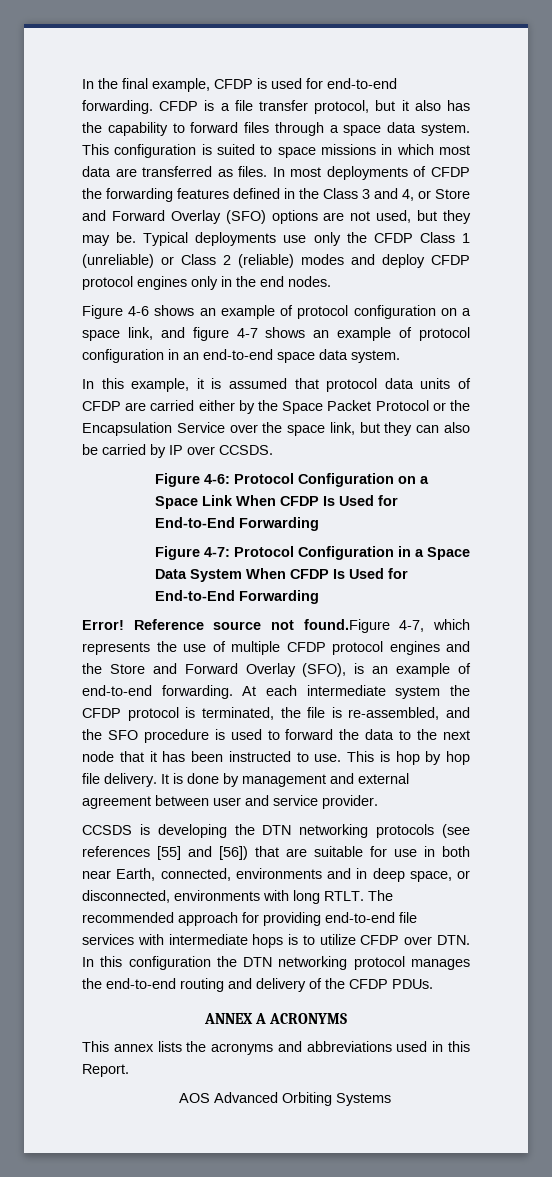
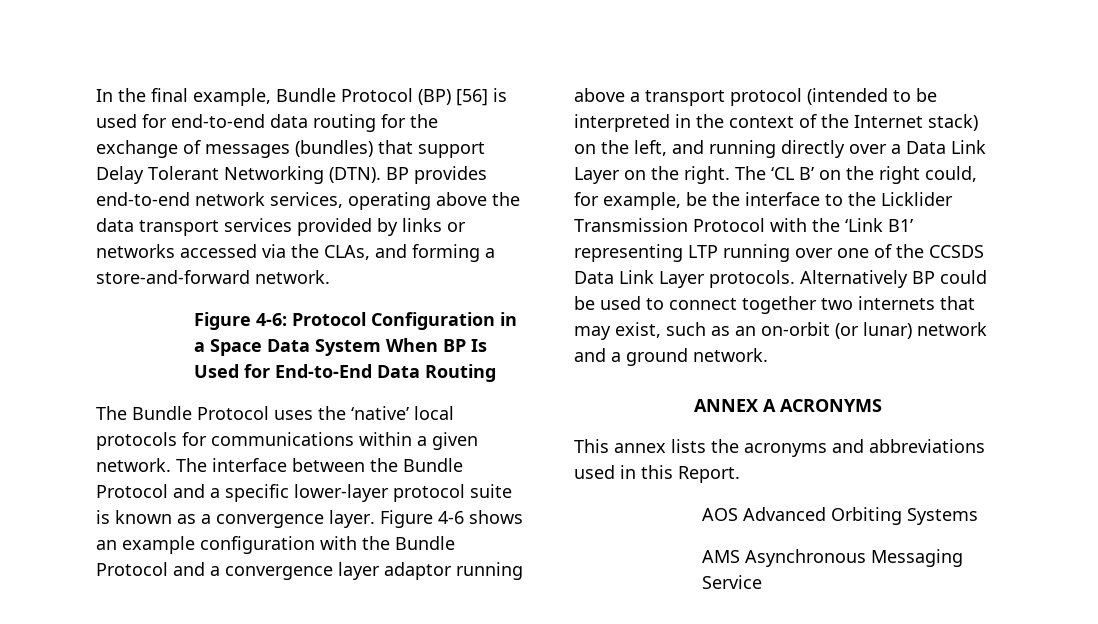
[214,78,397,89] [82,100,470,114] [82,122,470,136] [82,144,470,158] [82,166,470,180] [82,188,470,202] [82,210,472,224] [82,232,470,246] [82,254,470,268] [82,276,331,290] [82,305,472,319] [82,327,470,341] [82,349,400,363] [82,378,472,392] [82,400,470,414] [82,422,470,436] [82,444,273,458] [154,473,429,487] [154,495,398,509] [154,517,319,531] [154,546,230,560] CFDP is used for end-to-end forwarding. CFDP is a file transfer protocol, but it also has the capability to forward files through a space data system. This configuration is suited to space missions in which most data are transferred as files. In most deployments of CFDP the forwarding features defined in the Class 3 and 4, or Store and Forward Overlay (SFO) options are not used, but they may be. Typical deployments use only the CFDP Class 1 (unreliable) or Class 2 (reliable) modes and deploy CFDP protocol engines only in the end nodes. // Figure 4-6 shows an example of protocol configuration on a space link, and figure 4-7 shows an example of protocol configuration in an end-to-end space data system. // In this example, it is assumed that protocol data units of CFDP are carried either by the Space Packet Protocol or the Encapsulation Service over the space link, but they can also be carried by IP over CCSDS. // Figure 4-6: Protocol Configuration on a Space Link When CFDP Is Used for End-to-End Forwarding // Figure 4-7: -> [276,88,507,106] [96,114,438,132] [96,140,485,158] [96,166,487,184] [96,192,520,210] [96,218,466,236] [96,244,495,262] [96,270,330,284] [193,312,287,330] Bundle Protocol (BP) [56] is used for end-to-end data routing for the exchange of messages (bundles) that support Delay Tolerant Networking (DTN). BP provides end-to-end network services, operating above the data transport services provided by links or networks accessed via the CLAs, and forming a store-and-forward network. // Figure 4-6:
[289,568,408,579] [154,590,319,604] [82,619,470,633] [82,641,470,655] [82,663,472,677] [82,685,470,699] [82,707,470,721] [82,729,471,743] [82,751,470,765] [82,773,409,787] [82,795,378,809] [82,824,470,838] [82,846,470,860] [82,868,470,882] [82,890,393,904] [82,912,417,926] [82,934,470,948] [82,956,470,970] [82,978,433,992] CFDP Is Used for End-to-End Forwarding // Error! Reference source not found.Figure 4-7, which represents the use of multiple CFDP protocol engines and the Store and Forward Overlay (SFO), is an example of end-to-end forwarding. At each intermediate system the CFDP protocol is terminated, the file is re-assembled, and the SFO procedure is used to forward the data to the next node that it has been instructed to use. This is hop by hop file delivery. It is done by management and external agreement between user and service provider. // CCSDS is developing the DTN networking protocols (see references [55] and [56]) that are suitable for use in both near Earth, connected, environments and in deep space, or disconnected, environments with long RTLT. The recommended approach for providing end-to-end file services with intermediate hops is to utilize CFDP over DTN. In this configuration the DTN networking protocol manages the end-to-end routing and delivery of the CFDP PDUs. -> [442,339,487,352] [193,364,496,382] [96,406,454,420] [96,432,478,450] [96,458,463,472] [96,484,512,502] [96,510,523,528] [96,536,455,554] [96,562,523,580] [574,88,937,106] [574,114,978,132] [574,140,986,158] [574,166,977,184] [574,192,953,210] [574,218,913,232] [574,244,984,262] [574,270,987,288] [574,296,975,314] [574,322,987,340] [574,348,768,366] BP Is Used for End-to-End Data Routing // The Bundle Protocol uses the ‘native’ local protocols for communications within a given network. The interface between the Bundle Protocol and a specific lower-layer protocol suite is known as a convergence layer. Figure 4-6 shows an example configuration with the Bundle Protocol and a convergence layer adaptor running above a transport protocol (intended to be interpreted in the context of the Internet stack) on the left, and running directly over a Data Link Layer on the right. The ‘CL B’ on the right could, for example, be the interface to the Licklider Transmission Protocol with the ‘Link B1’ representing LTP running over one of the CCSDS Data Link Layer protocols. Alternatively BP could be used to connect together two internets that may exist, such as an on-orbit (or lunar) network and a ground network.
(392, 1099) none -> [702,549,964,567] [702,575,763,589] // AMS Asynchronous Messaging Service

